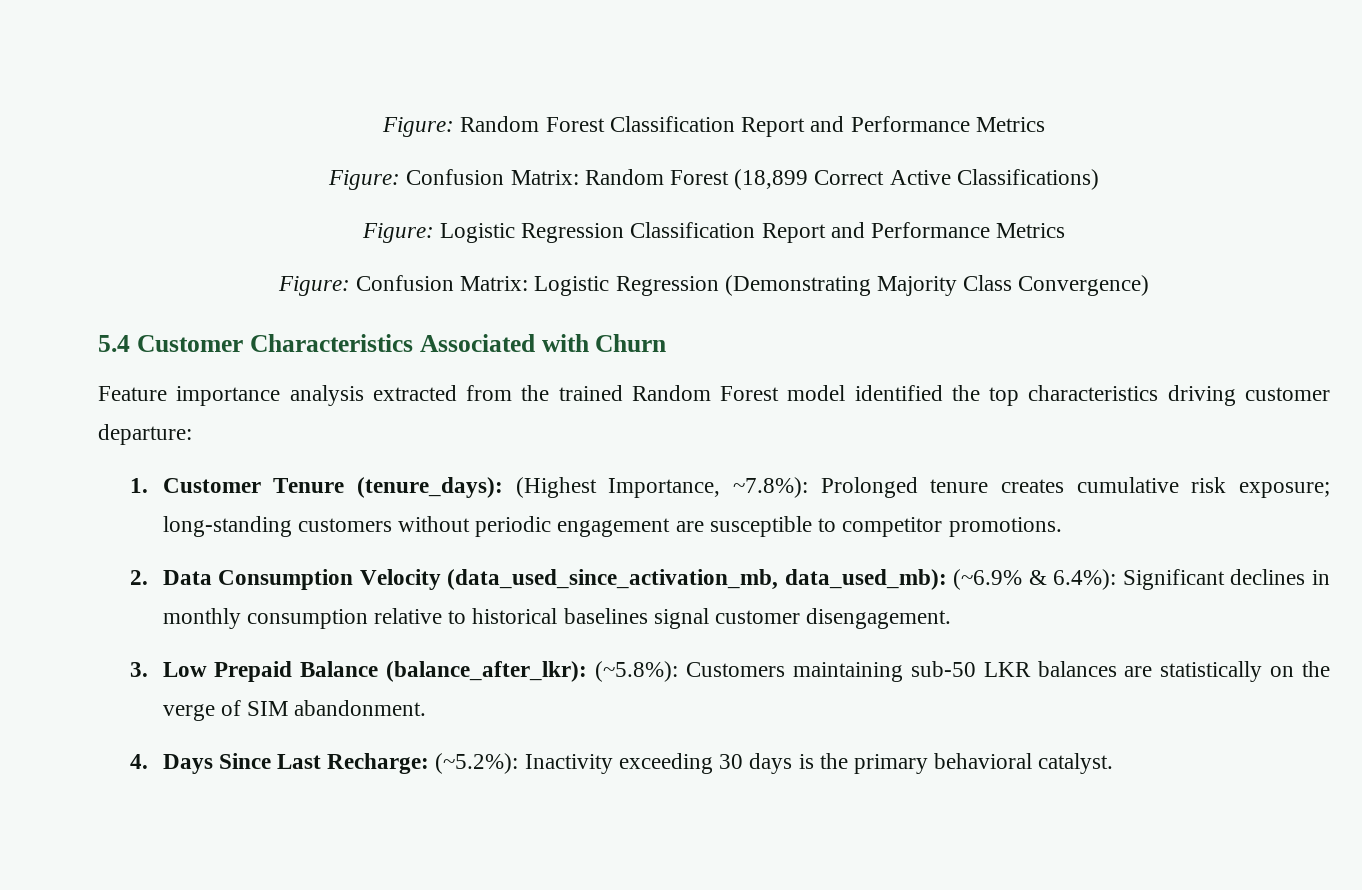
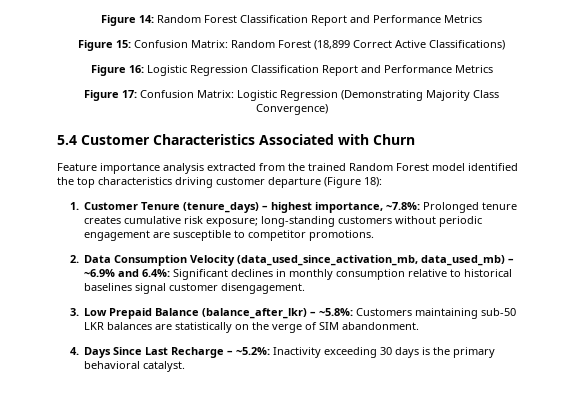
[382,117,455,137] Figure: -> [101,15,154,26] Figure 14:
[328,170,401,190] Figure: -> [78,40,131,51] Figure 15:
[361,223,434,243] Figure: -> [90,65,144,76] Figure 16:
[277,276,350,296] Figure: -> [84,90,137,101] Figure 17:
[98,424,192,445] departure: -> [268,177,382,188] departure (Figure 18):
[356,477,808,498] (tenure_days): (Highest Importance, ~7.8%): -> [183,202,421,213] (tenure_days) – highest importance, ~7.8%:
[784,569,1117,590] data_used_mb): (~6.9% & 6.4%): -> [421,255,515,266] [84,269,171,277] data_used_mb) – ~6.9% and 6.4%:
[386,661,679,682] (balance_after_lkr): (~5.8%): -> [202,308,354,319] (balance_after_lkr) – ~5.8%:
[327,753,519,774] Recharge: (~5.2%): -> [171,347,271,358] Recharge – ~5.2%:

